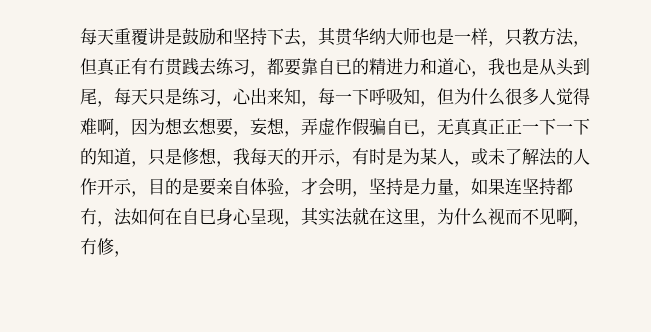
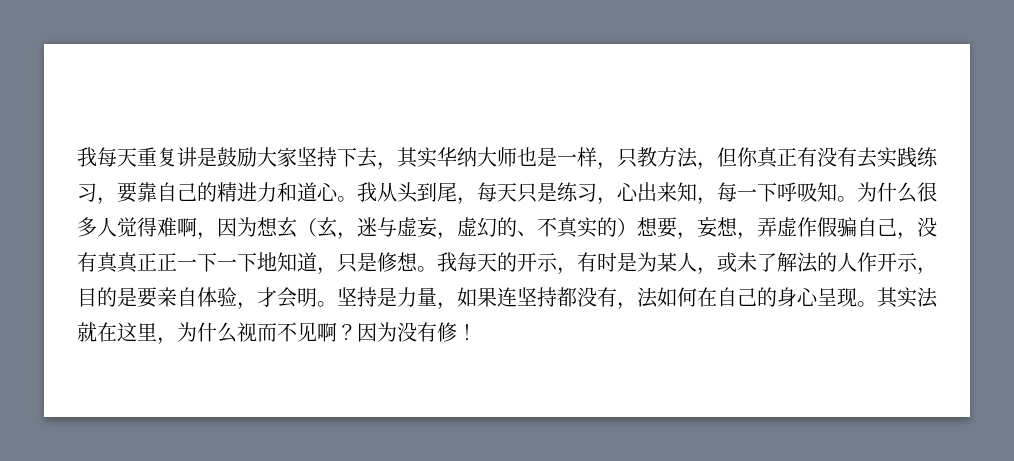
[80,28,148,45] 每天重覆 -> [77,147,177,167] 我每天重复
[216,28,233,45] 和 -> [257,147,297,167] 大家
[335,28,353,46] 贯 -> [417,147,437,168] 实
[97,58,352,77] 真正有冇贯践去练习，都要靠自已 -> [737,147,938,168] [77,182,197,205] 你真正有没有去实践练习，要靠自己
[471,58,539,77] ，我也是 -> [337,182,377,202] 。我
[420,88,454,107] ，但 -> [837,196,857,202] 。
(199, 127) none -> [297,217,637,240] （玄，迷与虚妄，虚幻的、不真实的）
[403,118,454,137] 已，无 -> [877,217,937,240] [77,252,97,272] 己，没有
[80,148,97,165] 的 -> [257,252,277,271] 地
[216,161,233,167] ， -> [417,266,437,272] 。
[352,191,369,197] ， -> [317,301,337,307] 。
[80,208,97,225] 冇 -> [577,287,617,307] 没有
[199,209,216,225] 巳 -> [737,287,777,307] 己的
[284,221,301,227] ， -> [857,301,877,307] 。
[573,221,590,227] [80,238,131,257] ，冇修， -> [337,322,477,342] ？因为没有修！

